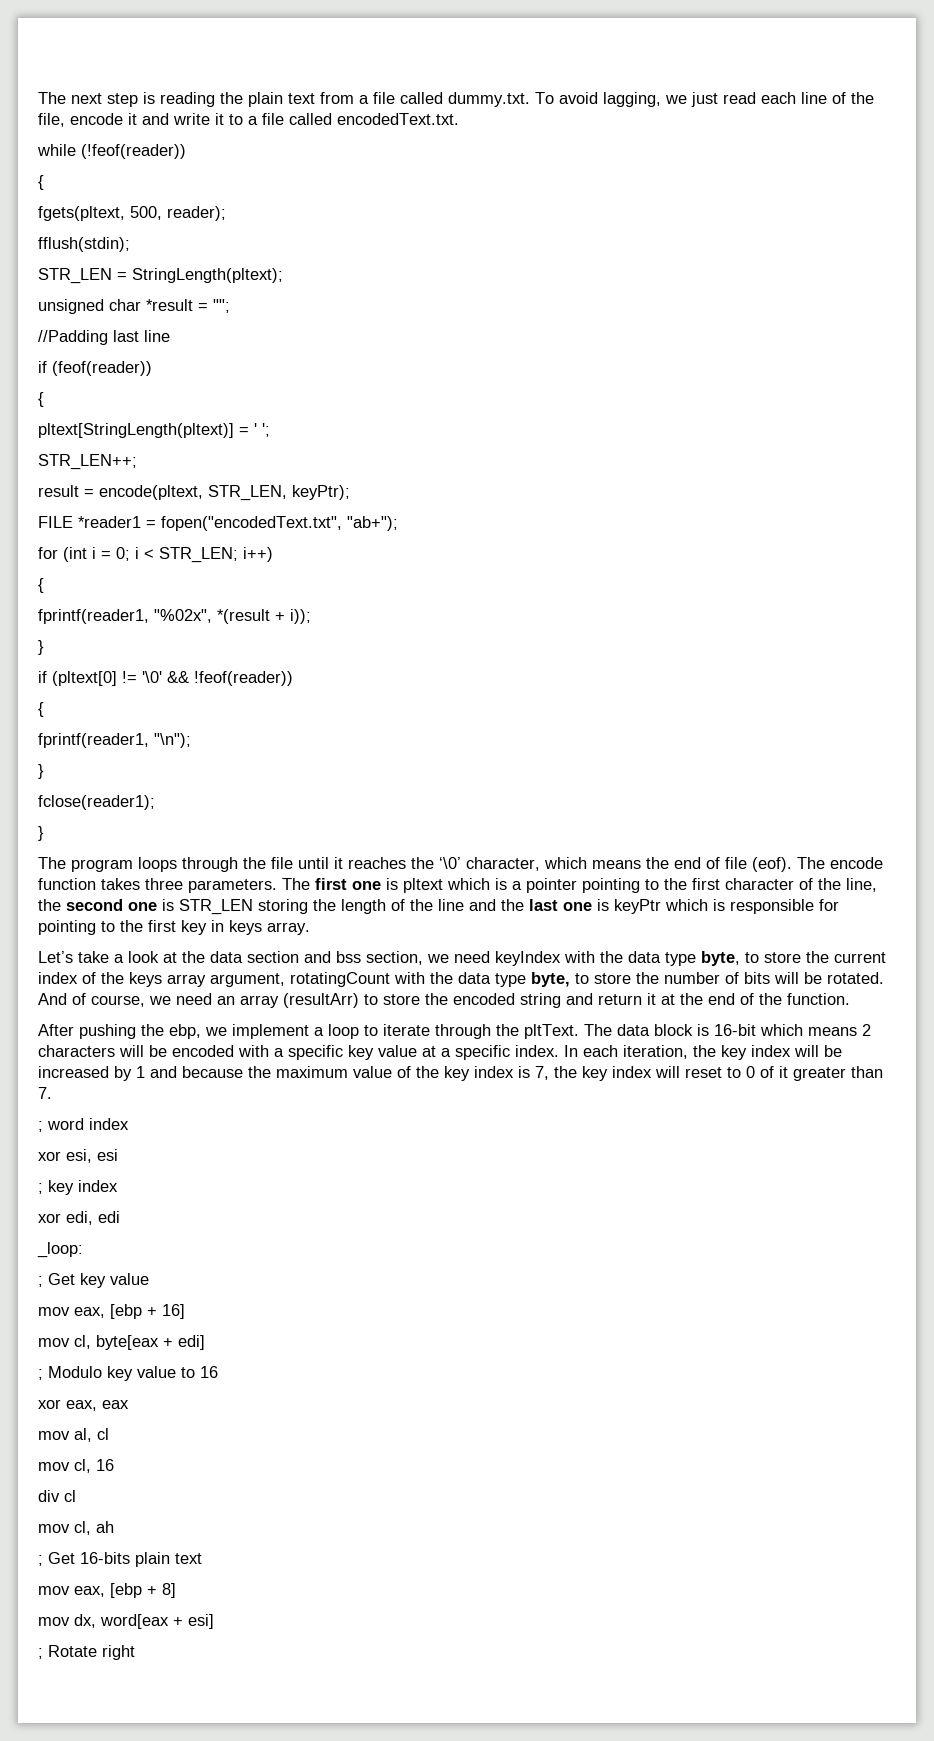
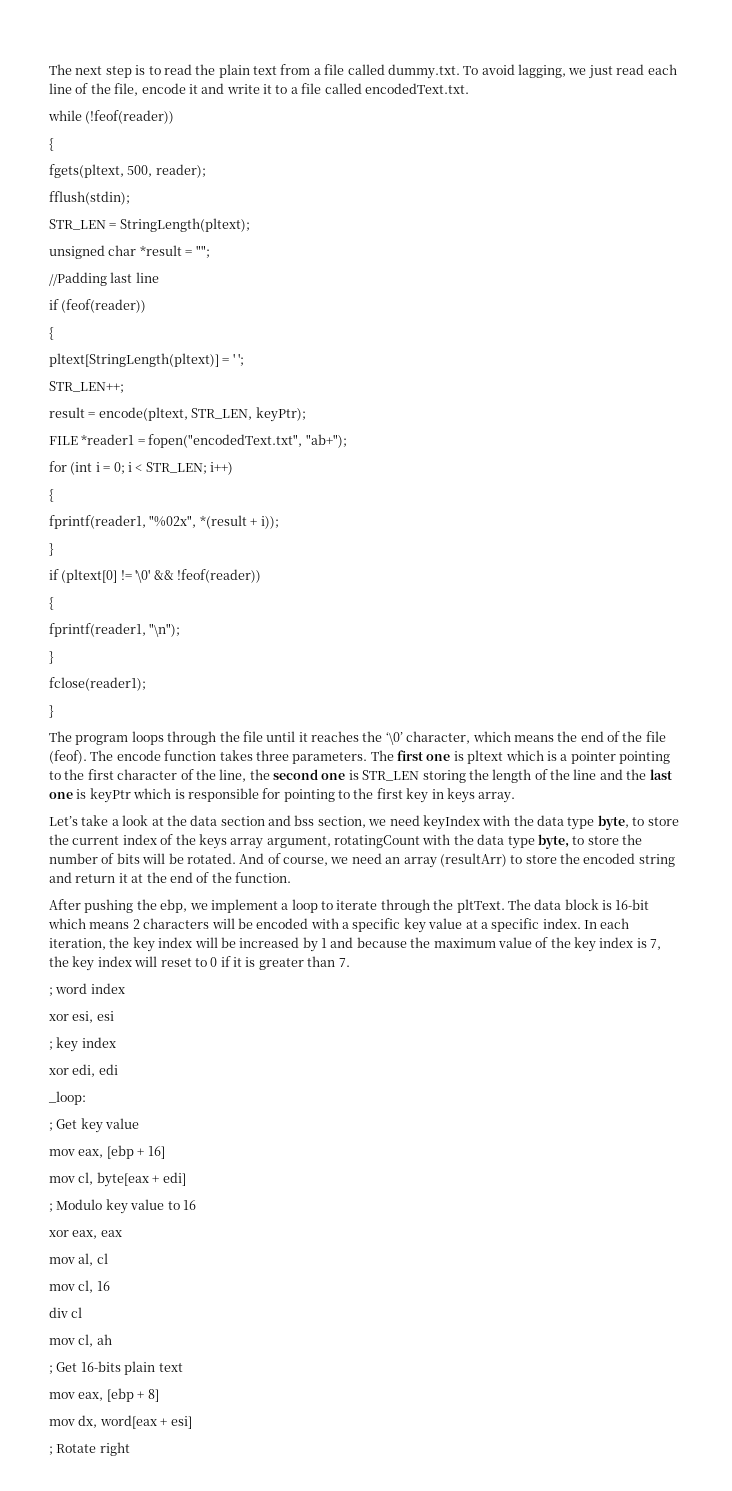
[160,92,215,107] reading -> [148,64,192,75] to read
[725,857,792,872] file (eof). -> [622,731,666,742] [49,750,87,764] the file (feof).
[760,1066,788,1078] of it -> [220,956,256,967] if it is

